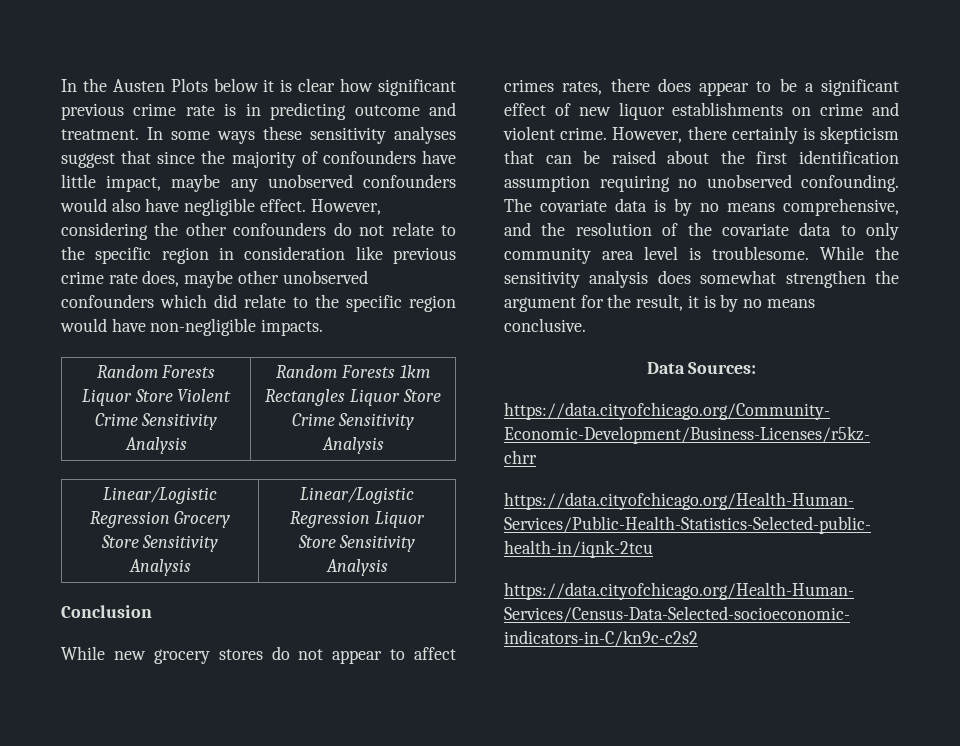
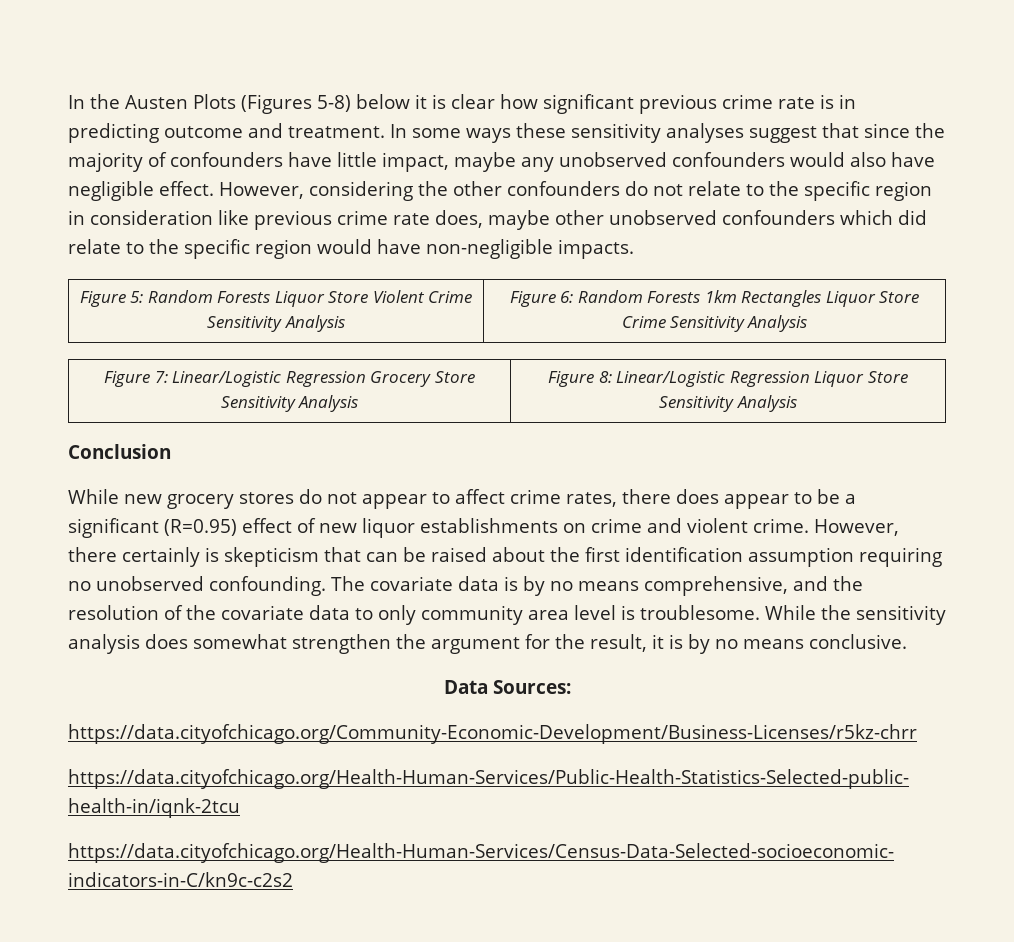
(208, 85) none -> [241,94,351,114] (Figures 5-8)
(324, 327) none -> [79,291,144,307] Figure 5:
(187, 445) none -> [509,291,574,307] Figure 6:
(384, 445) none -> [104,371,168,387] Figure 7:
(191, 567) none -> [548,371,612,387] Figure 8:
[504,79,554,92] crimes -> [510,489,561,504] crime
(899, 87) none -> [164,519,237,536] (R=0.95)

